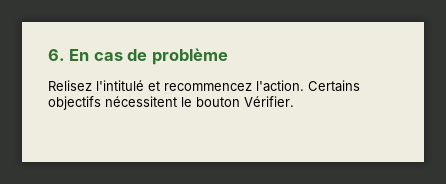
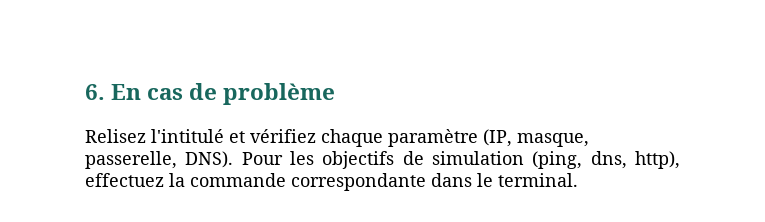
[164,80,360,92] [48,96,294,110] recommencez l'action. Certains objectifs nécessitent le bouton Vérifier. -> [250,129,589,147] [85,151,680,169] [85,173,578,191] vérifiez chaque paramètre (IP, masque, passerelle, DNS). Pour les objectifs de simulation (ping, dns, http), effectuez la commande correspondante dans le terminal.

